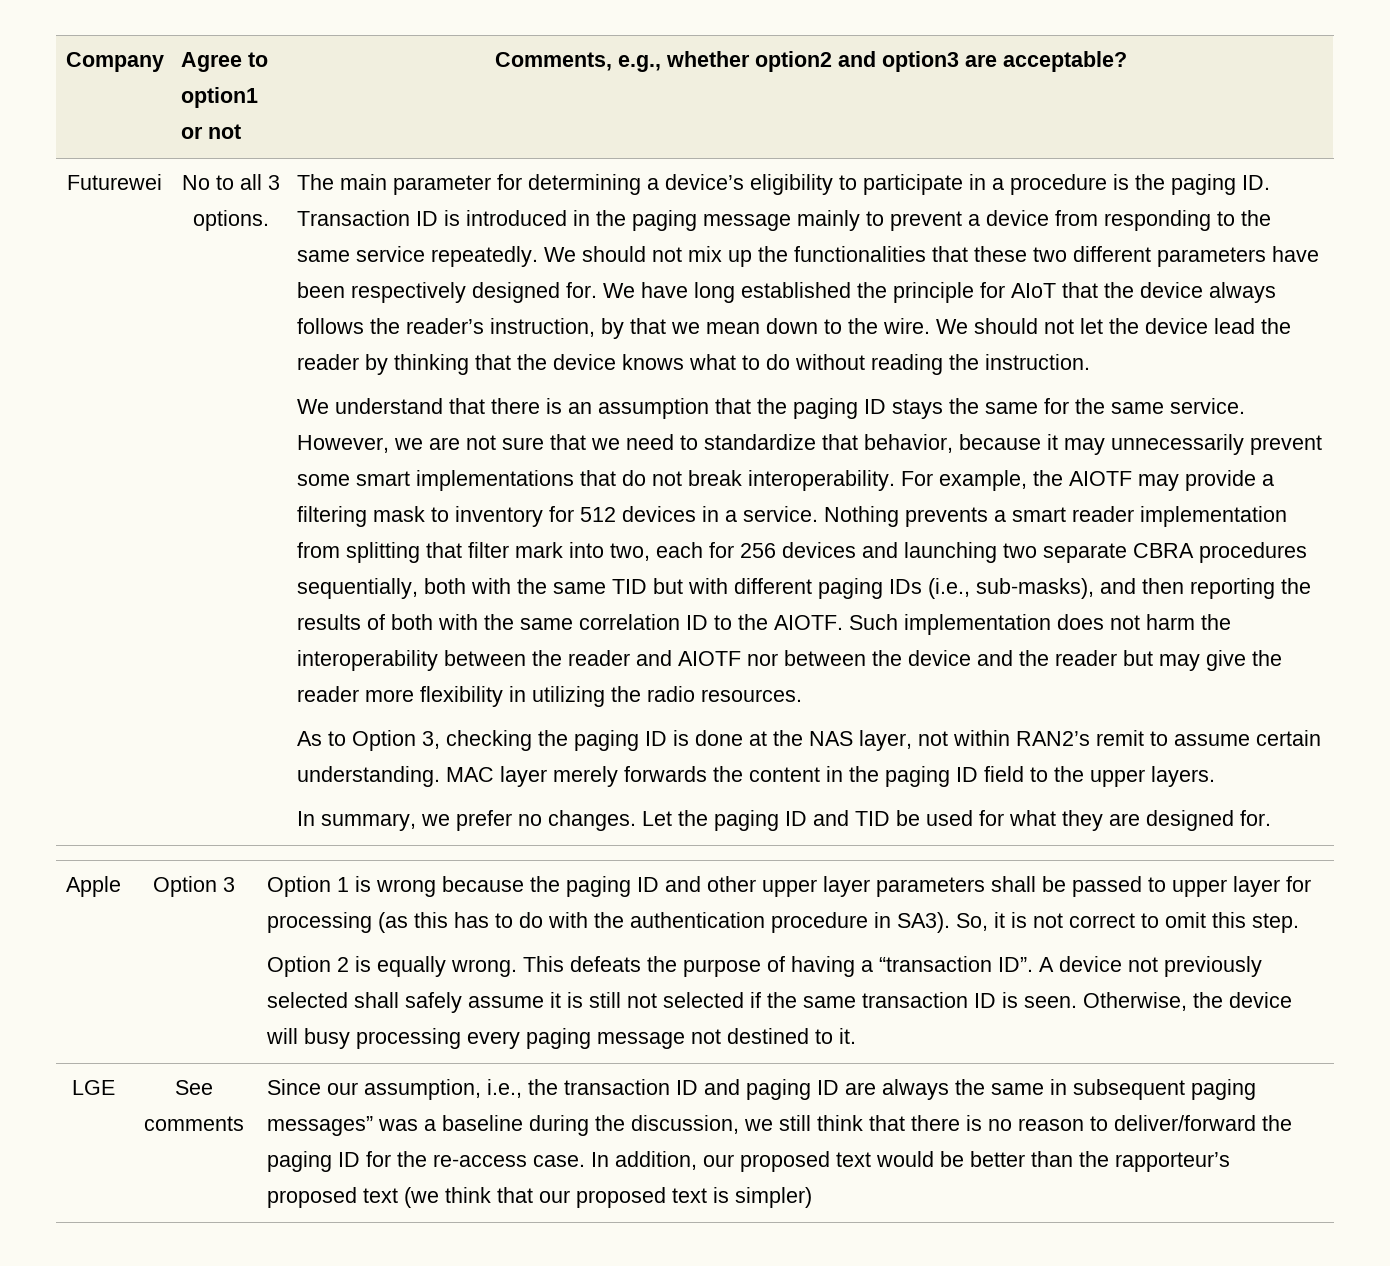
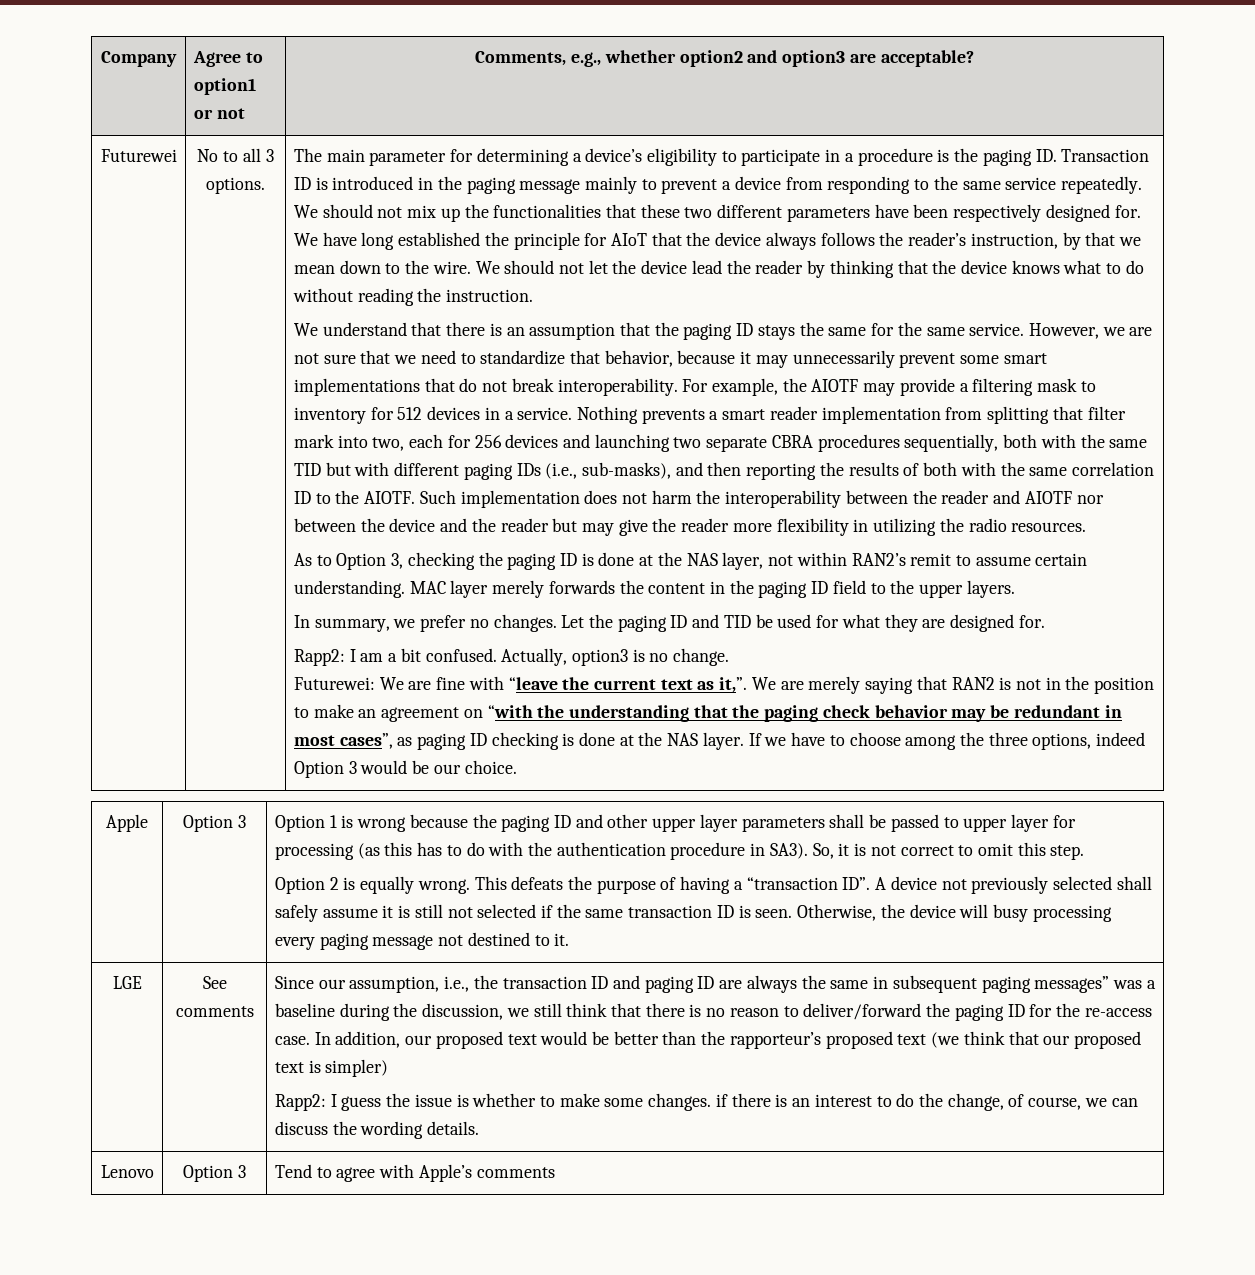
(1271, 818) none -> [293,648,730,666] [293,676,1155,694] [293,704,1122,722] [293,732,1146,750] [293,760,517,778] // Rapp2: I am a bit confused. Actually, option3 is no change. // Futurewei: We are fine with “leave the current text as it,”. We are merely saying that RAN2 is not in the position to make an agreement on “with the understanding that the paging check behavior may be redundant in most cases”, as paging ID checking is done at the NAS layer. If we have to choose among the three options, indeed Option 3 would be our choice.
(812, 1197) none -> [274,1093,1138,1111] [274,1121,480,1139] [100,1165,154,1178] [183,1165,246,1182] [274,1164,555,1182] // Rapp2: I guess the issue is whether to make some changes. if there is an interest to do the change, of course, we can discuss the wording details. // Lenovo | Option 3 | Tend to agree with Apple’s comments

